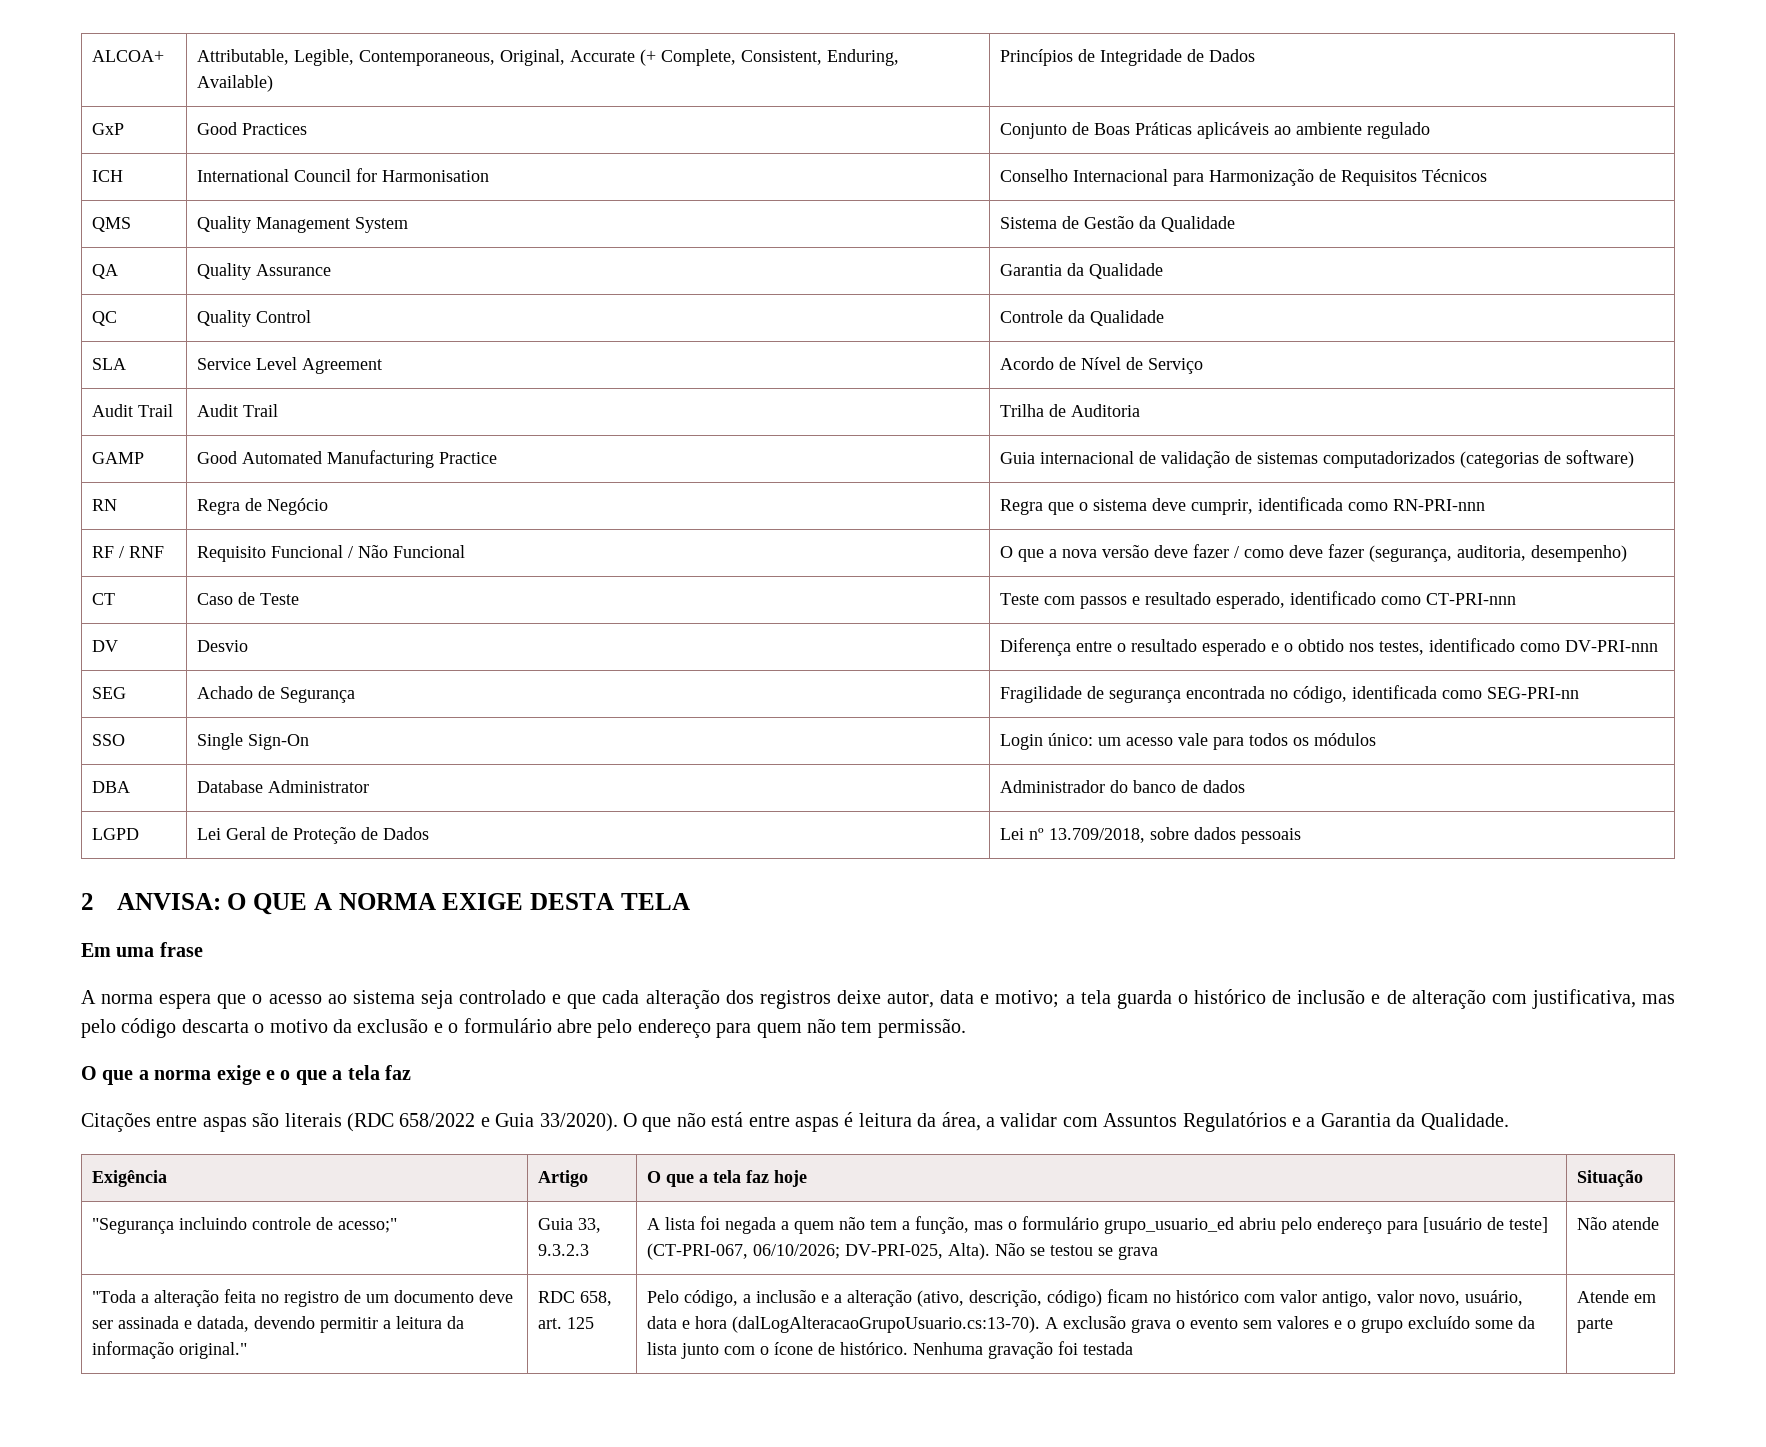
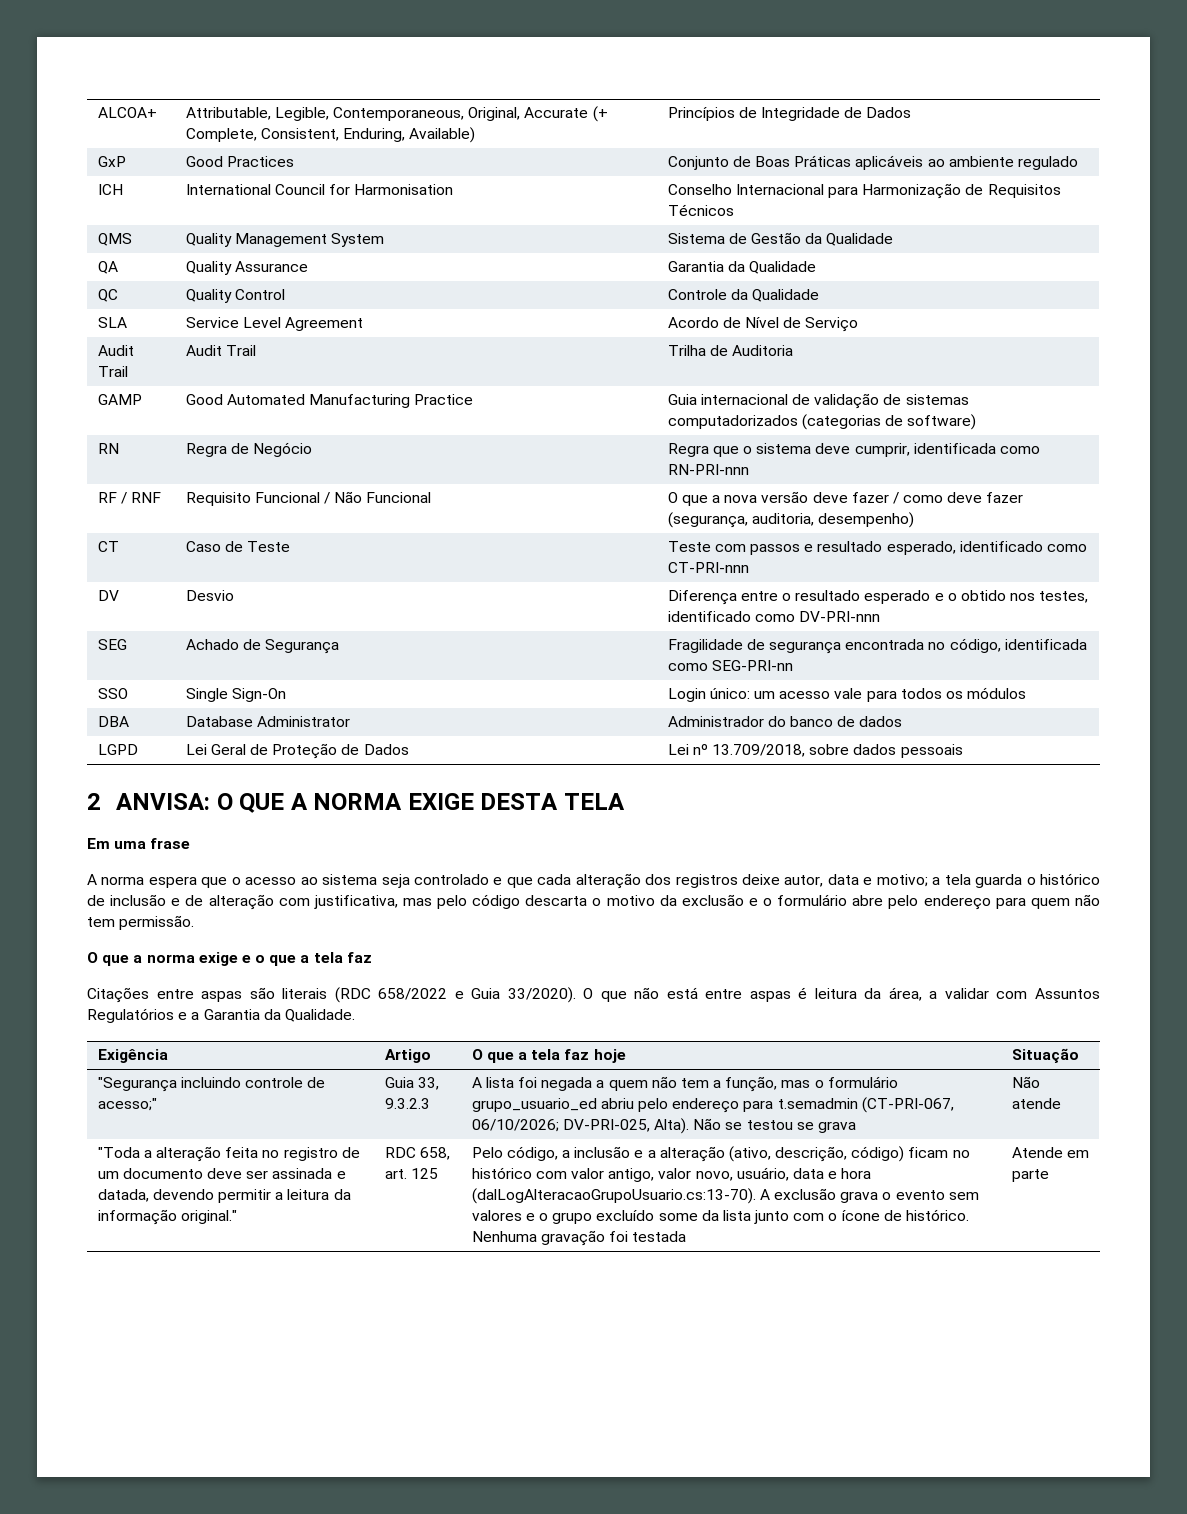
[1423,1217,1549,1233] [usuário de teste] -> [777,1098,858,1109] t.semadmin

